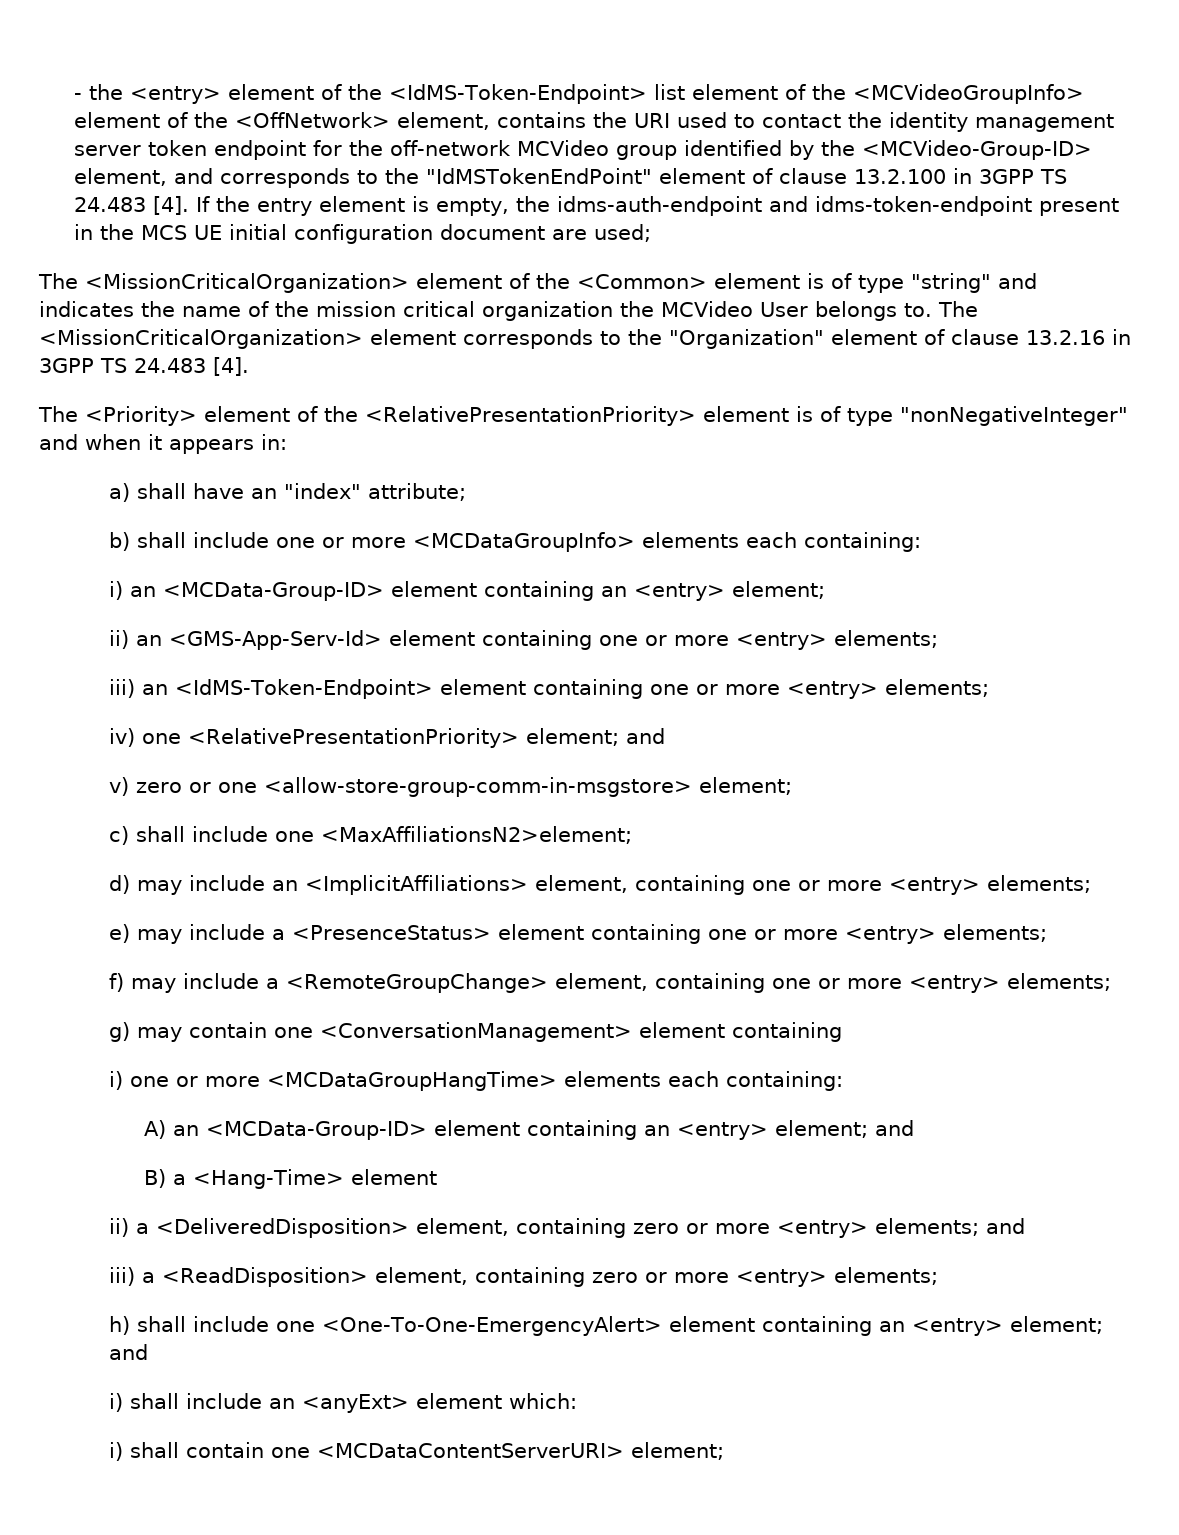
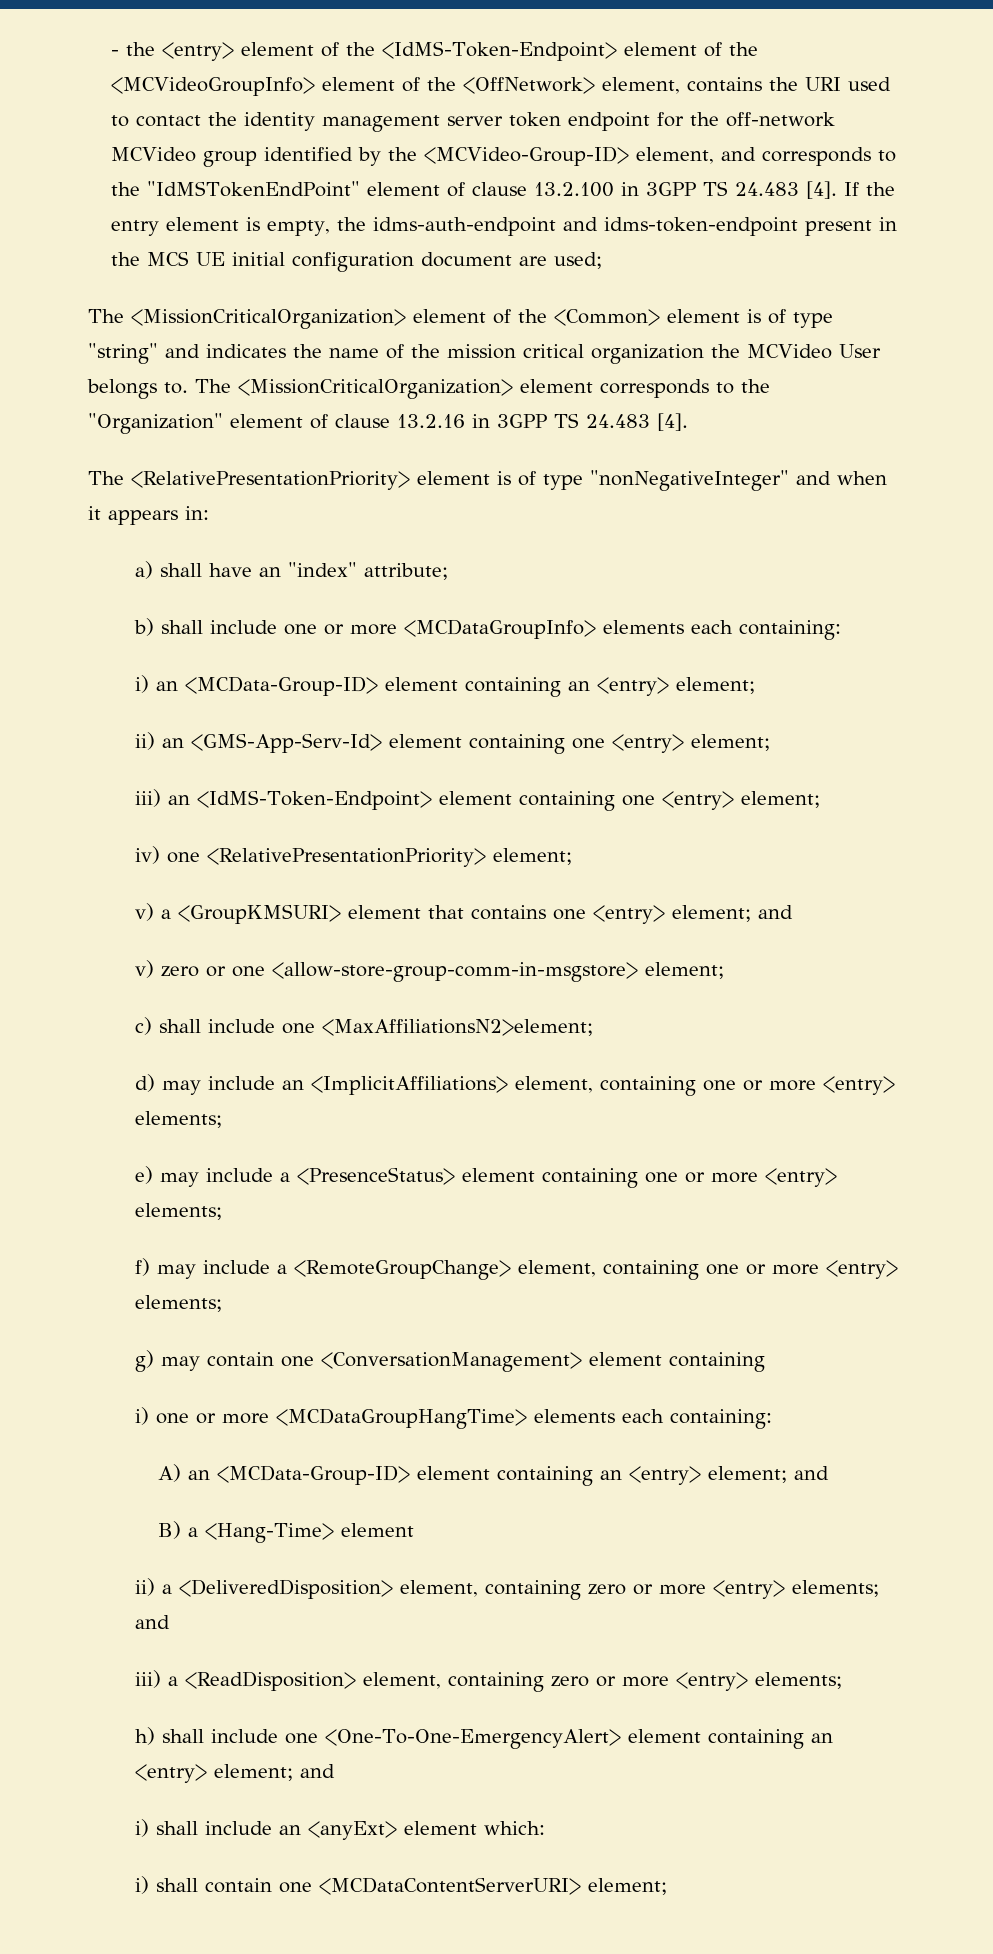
[654,84,686,100] list -> (618, 51) none
[85,406,358,426] <Priority> element of the -> (124, 478) none
[645,630,939,650] or more <entry> elements; -> [611,734,770,753] <entry> element;
[696,679,990,699] or more <entry> elements; -> [661,791,820,810] <entry> element;
(620, 737) none -> [134,903,751,924] // v) a <GroupKMSURI> element that contains one <entry> element;

